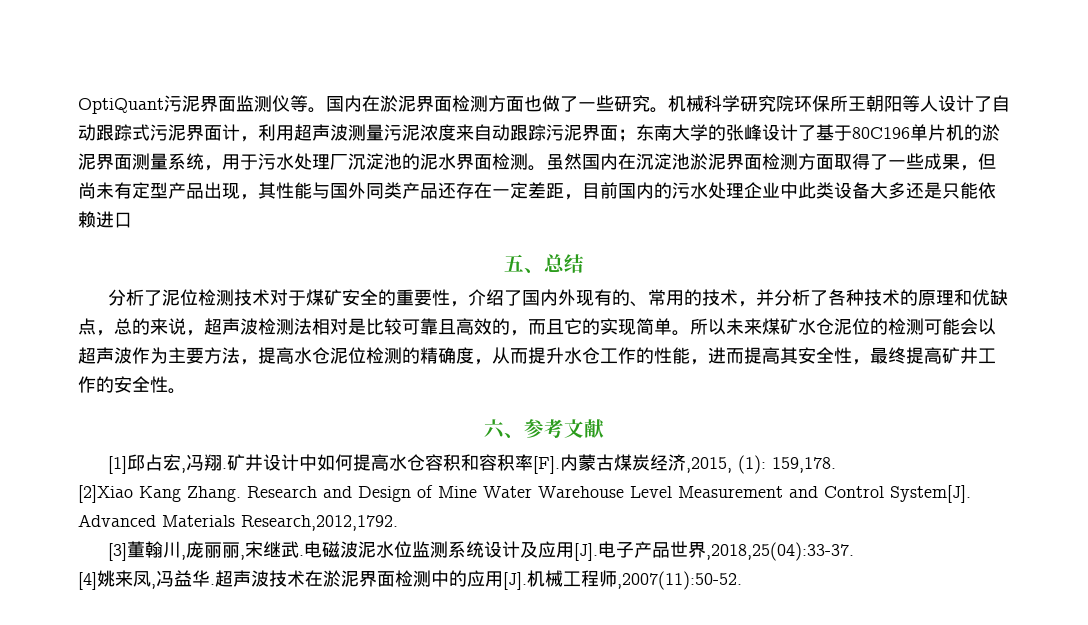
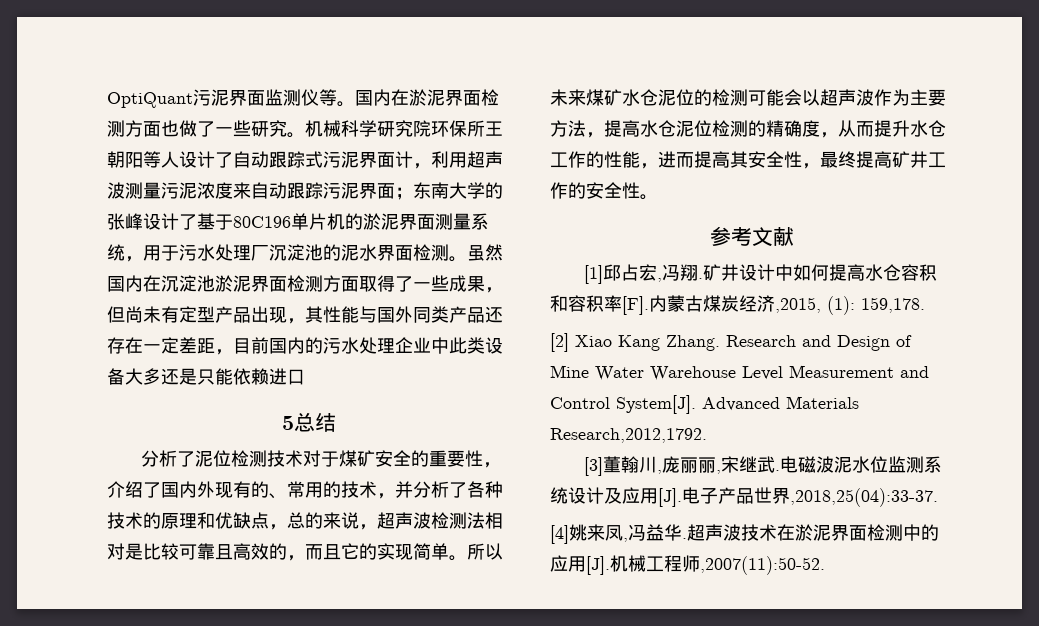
[504,254,544,273] 五、 -> [281,416,294,430] 5
[484,419,524,439] 六、 -> (658, 197) none
[78,485,133,503] [2]Xiao -> [550,333,612,352] [2] Xiao

